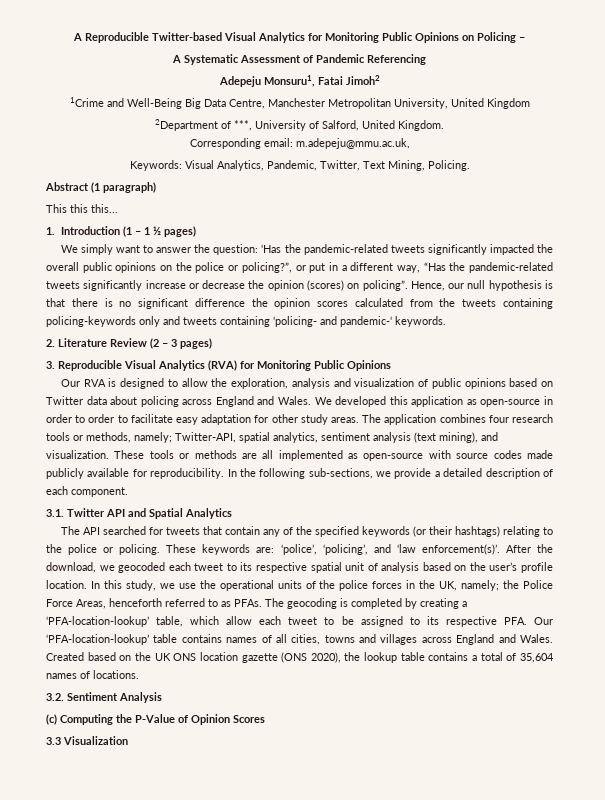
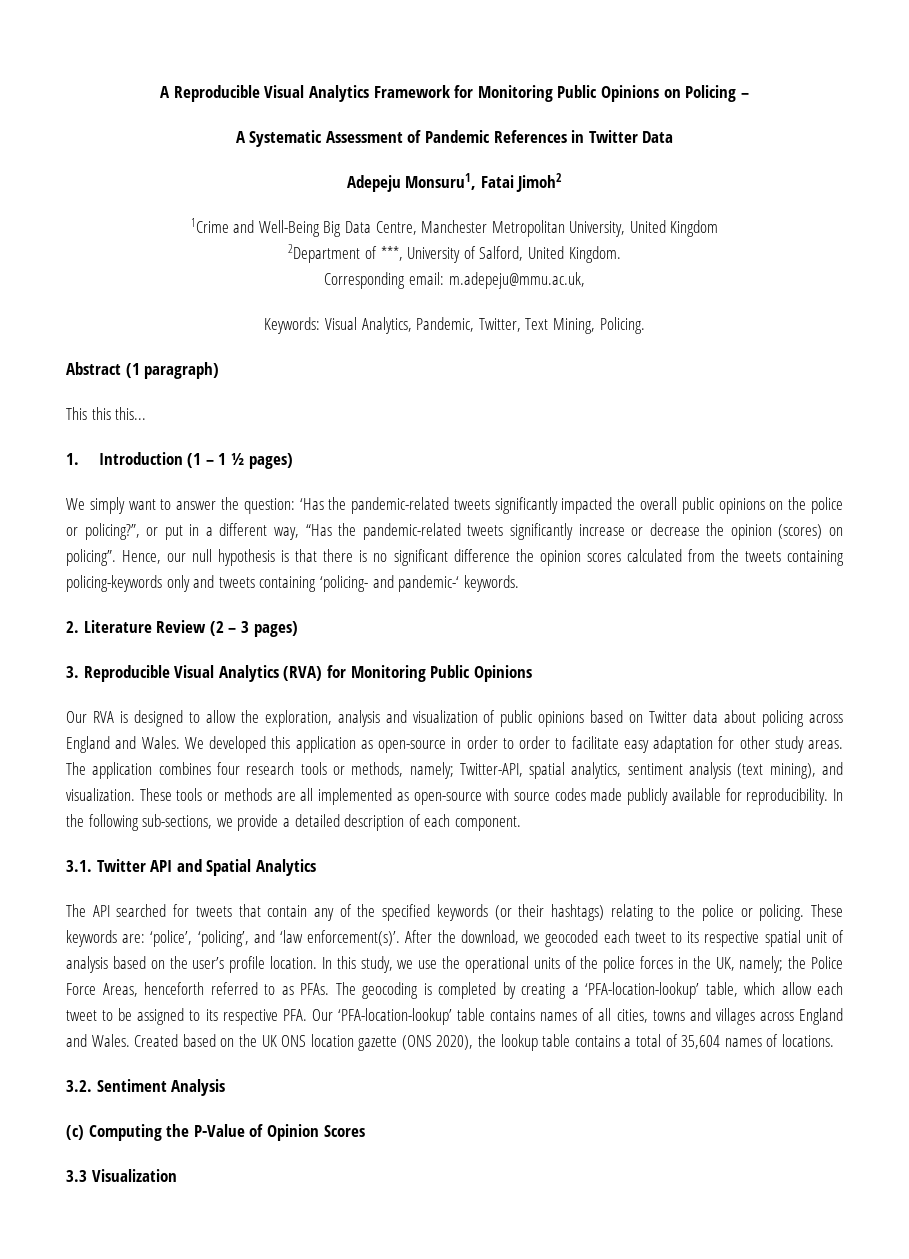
[152,32,305,43] Twitter-based Visual Analytics -> [264,85,450,102] Visual Analytics Framework
[367,54,426,65] Referencing -> [493,130,674,143] References in Twitter Data

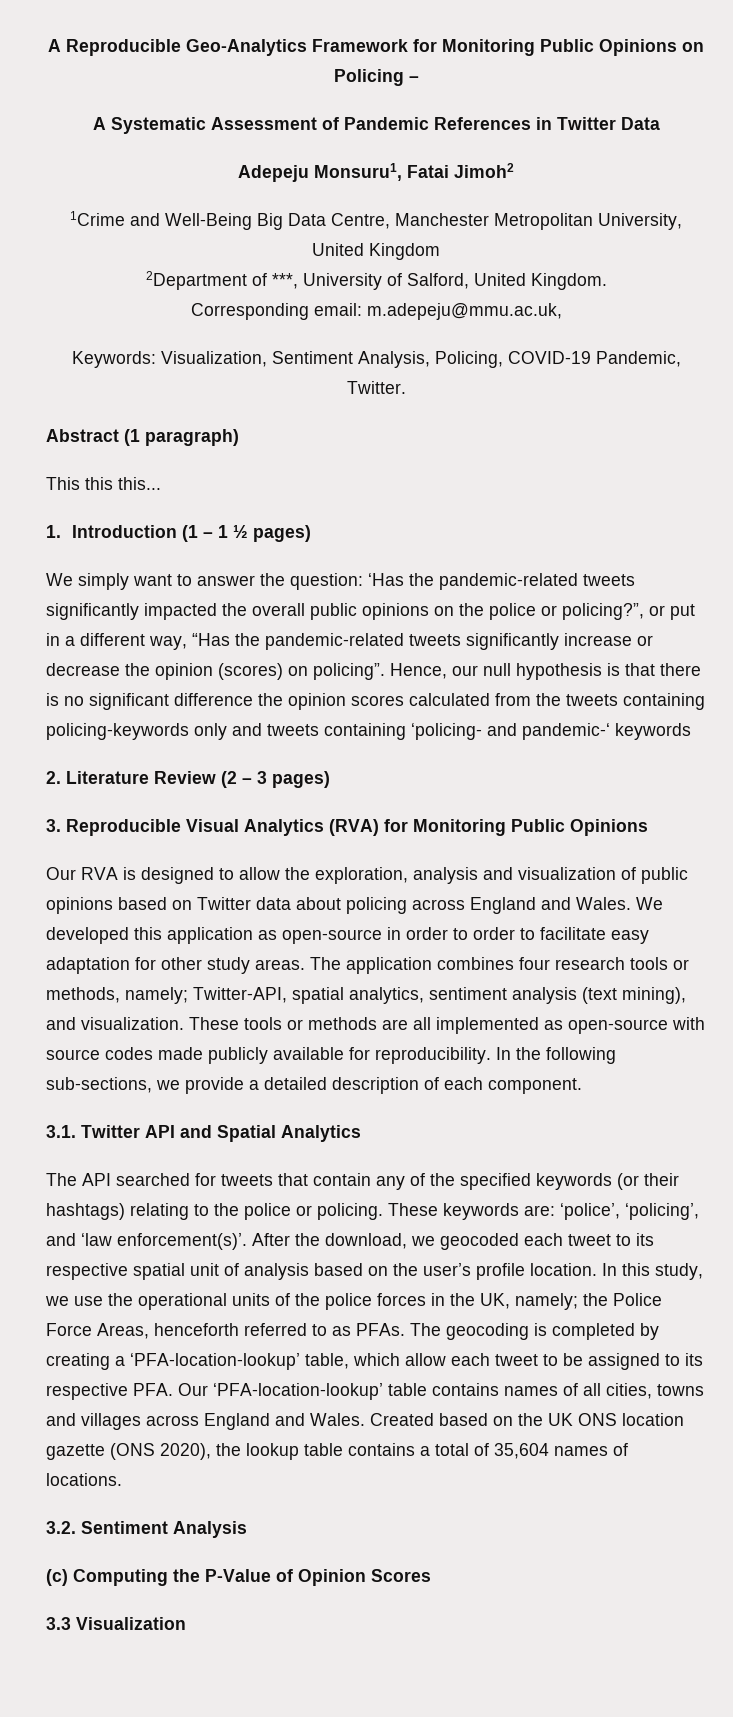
[264,85,370,102] Visual Analytics -> [186,39,307,56] Geo-Analytics
[325,317,645,334] Visual Analytics, Pandemic, Twitter, Text Mining, Policing. -> [160,351,681,368] [346,381,406,394] Visualization, Sentiment Analysis, Policing, COVID-19 Pandemic, Twitter.
[463,575,519,592] keywords. -> [615,723,691,740] keywords

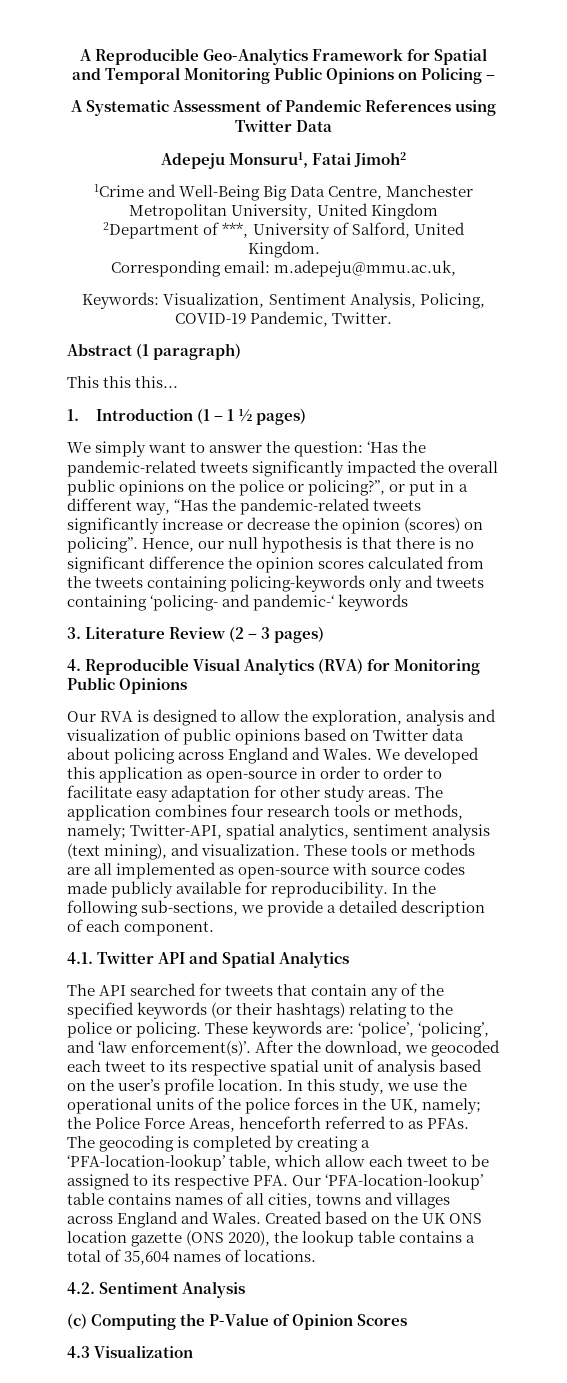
(437, 45) none -> [434,48,488,65] [71,67,180,84] Spatial and Temporal
[535,117,552,130] in -> [454,100,496,116] using
[46,771,61,784] 2. -> [67,627,81,639] 3.
[46,819,61,832] 3. -> [67,659,81,671] 4.
[46,1125,76,1138] 3.1. -> [67,952,93,964] 4.1.
[46,1521,76,1534] 3.2. -> [67,1282,95,1294] 4.2.
[46,1617,71,1630] 3.3 -> [67,1346,90,1358] 4.3

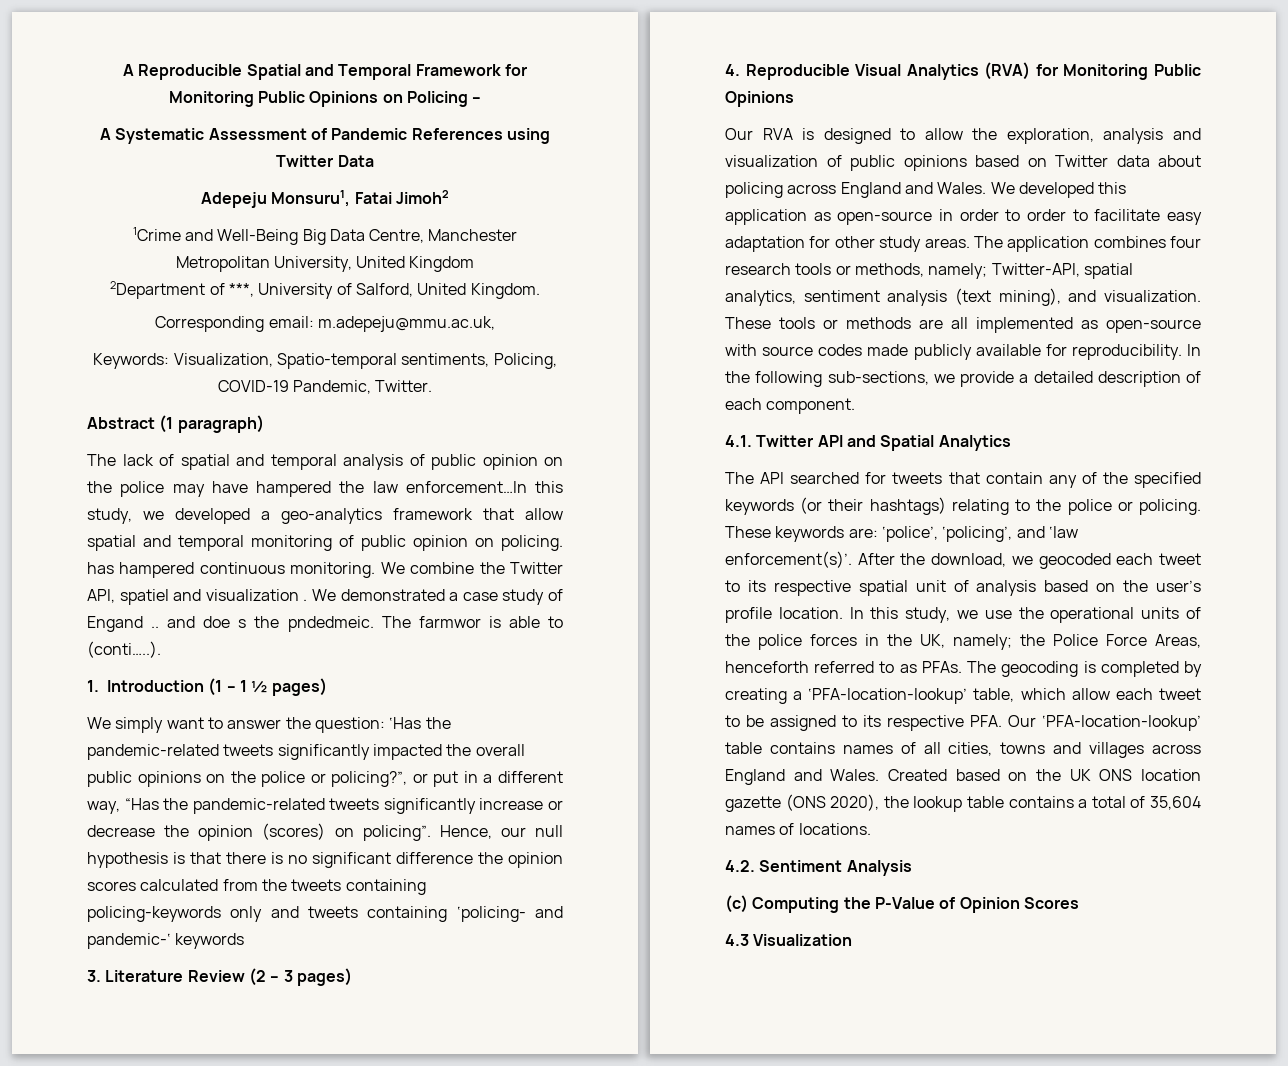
[202,48,431,65] Geo-Analytics Framework for -> (243, 72) none
(180, 75) none -> [415,64,527,76] Framework for
[268,293,416,309] Sentiment Analysis, -> [277,353,490,369] Spatio-temporal sentiments,
[67,376,179,388] This this this... -> [87,454,563,470] [87,481,563,497] [87,508,563,524] [87,535,563,551] [87,562,564,578] [87,589,563,605] [87,616,564,632] [87,641,161,658] The lack of spatial and temporal analysis of public opinion on the police may have hampered the law enforcement…In this study, we developed a geo-analytics framework that allow spatial and temporal monitoring of public opinion on policing. has hampered continuous monitoring. We combine the Twitter API, spatiel and visualization . We demonstrated a case study of Engand .. and doe s the pndedmeic. The farmwor is able to (conti…..).

